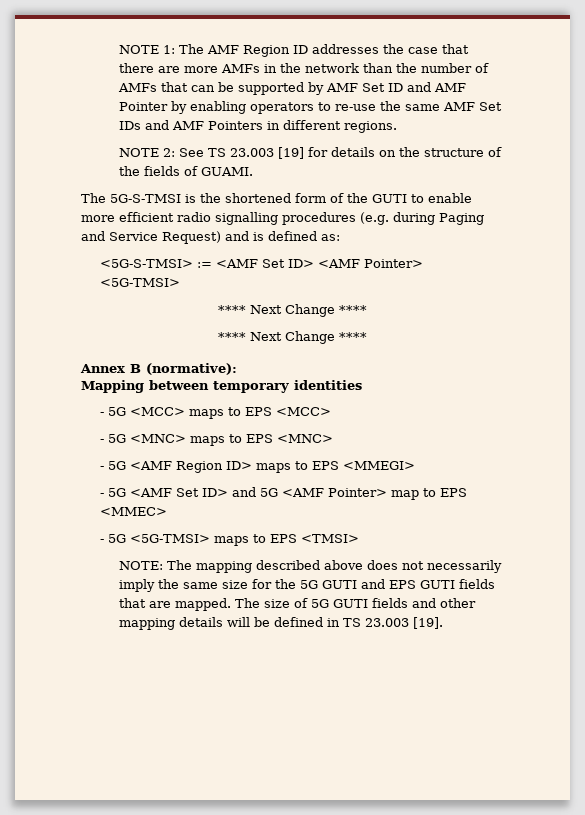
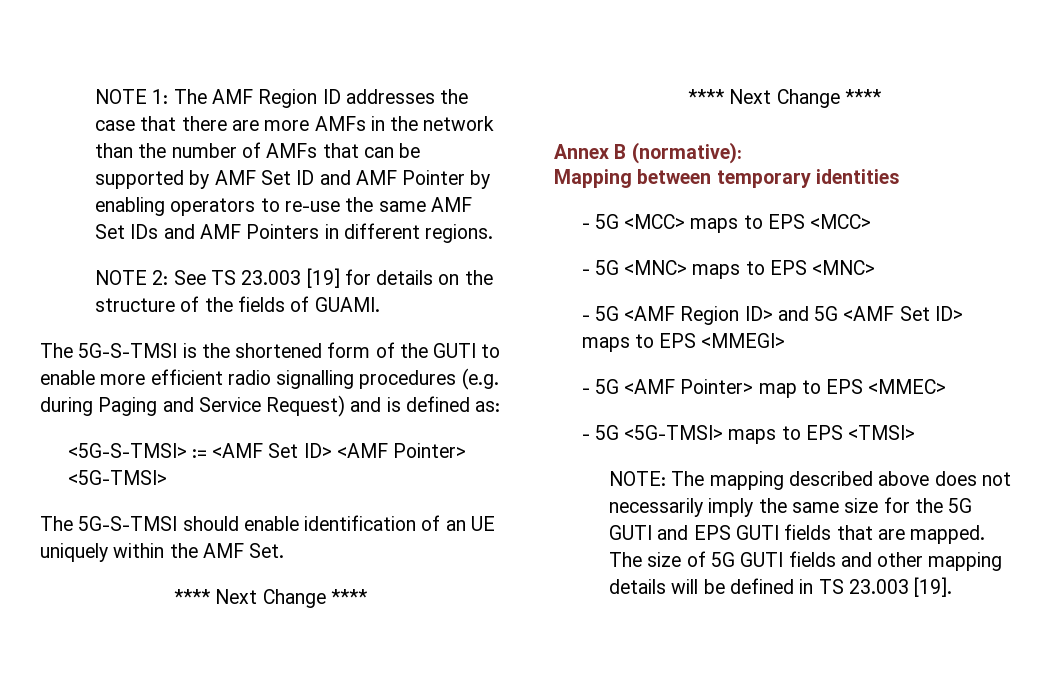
(181, 282) none -> [40,515,495,531] [40,543,285,562] // The 5G-S-TMSI should enable identification of an UE uniquely within the AMF Set.
(253, 465) none -> [777,306,963,321] and 5G <AMF Set ID>
[176,487,325,497] Set ID> and 5G <AMF -> (676, 386) none

